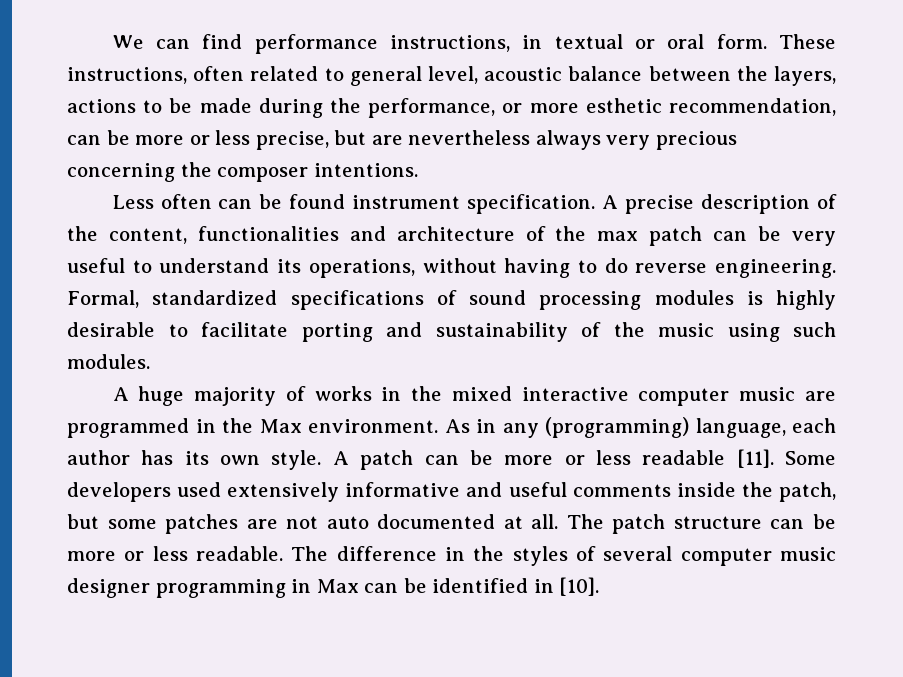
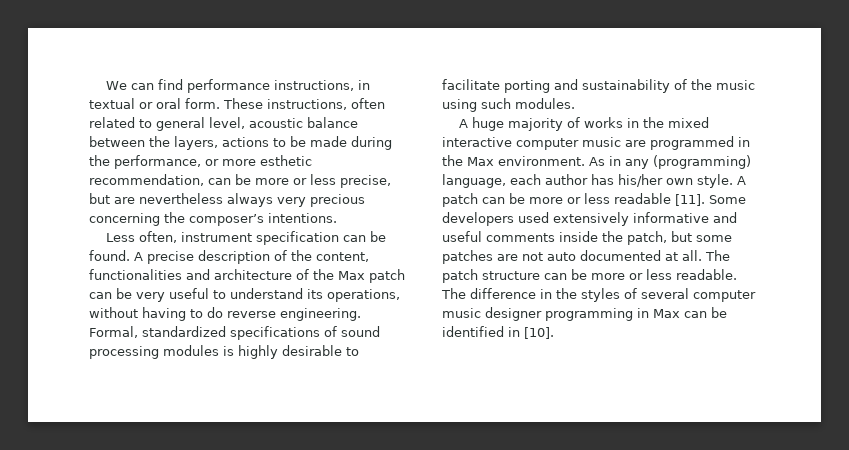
[217,167,309,182] composer -> [189,214,264,226] composer’s
[160,194,596,214] often can be found instrument specification. -> [139,231,387,245] [89,250,130,261] often, instrument specification can be found.
[597,231,639,241] max -> [338,271,365,280] Max
[184,451,209,465] its -> [618,174,663,187] his/her

